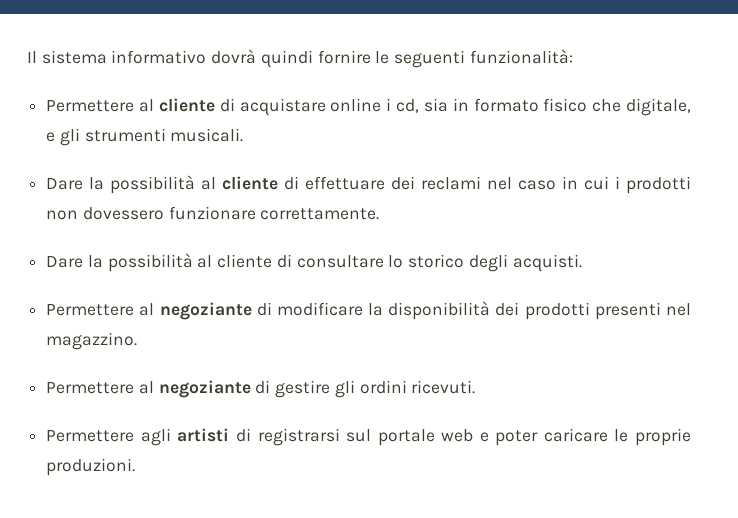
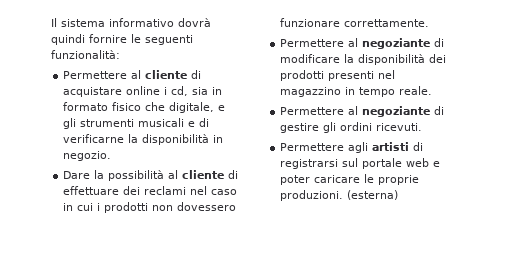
[170,128,244,142] musicali. -> [138,118,210,127] [63,134,224,145] [63,151,112,161] musicali e di verificarne la disponibilità in negozio.
[46,253,582,272] // Dare la possibilità al cliente di consultare lo storico degli acquisti. -> (430, 23) none
[46,332,138,350] magazzino. -> [280,86,433,97] magazzino in tempo reale.
(136, 467) none -> [347,190,399,200] (esterna)

